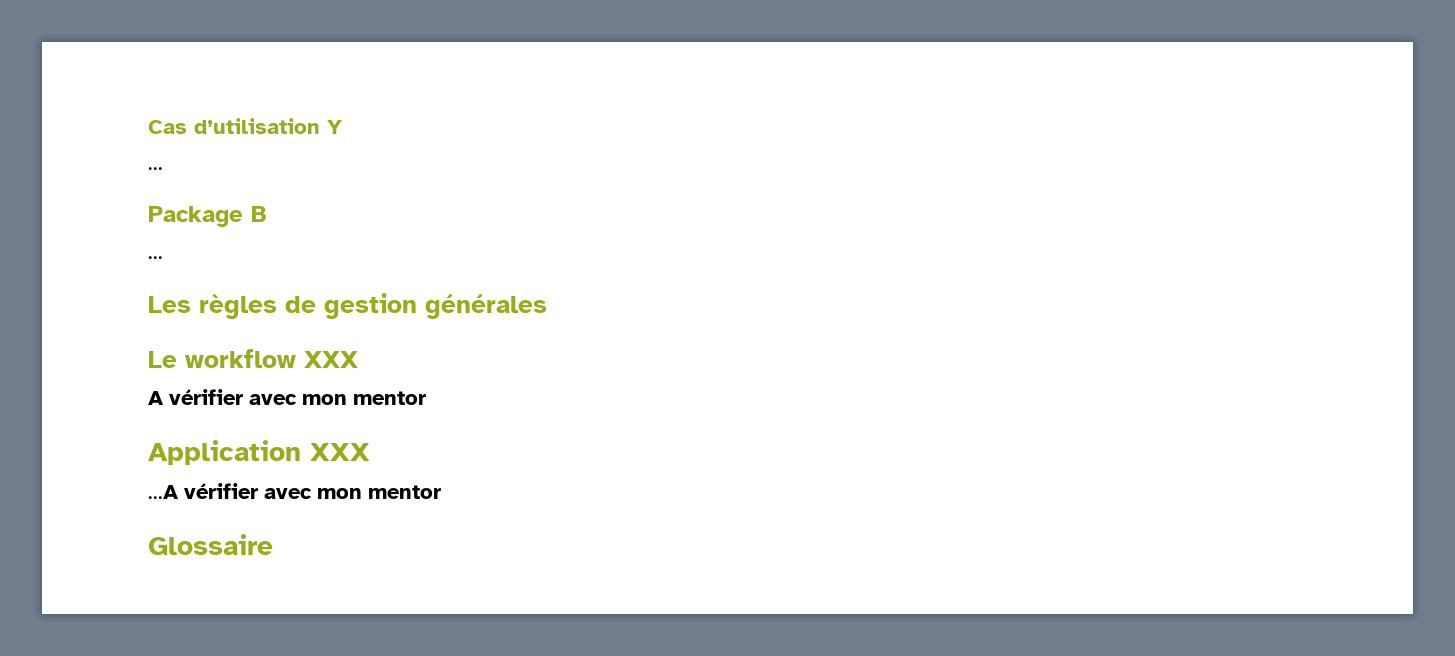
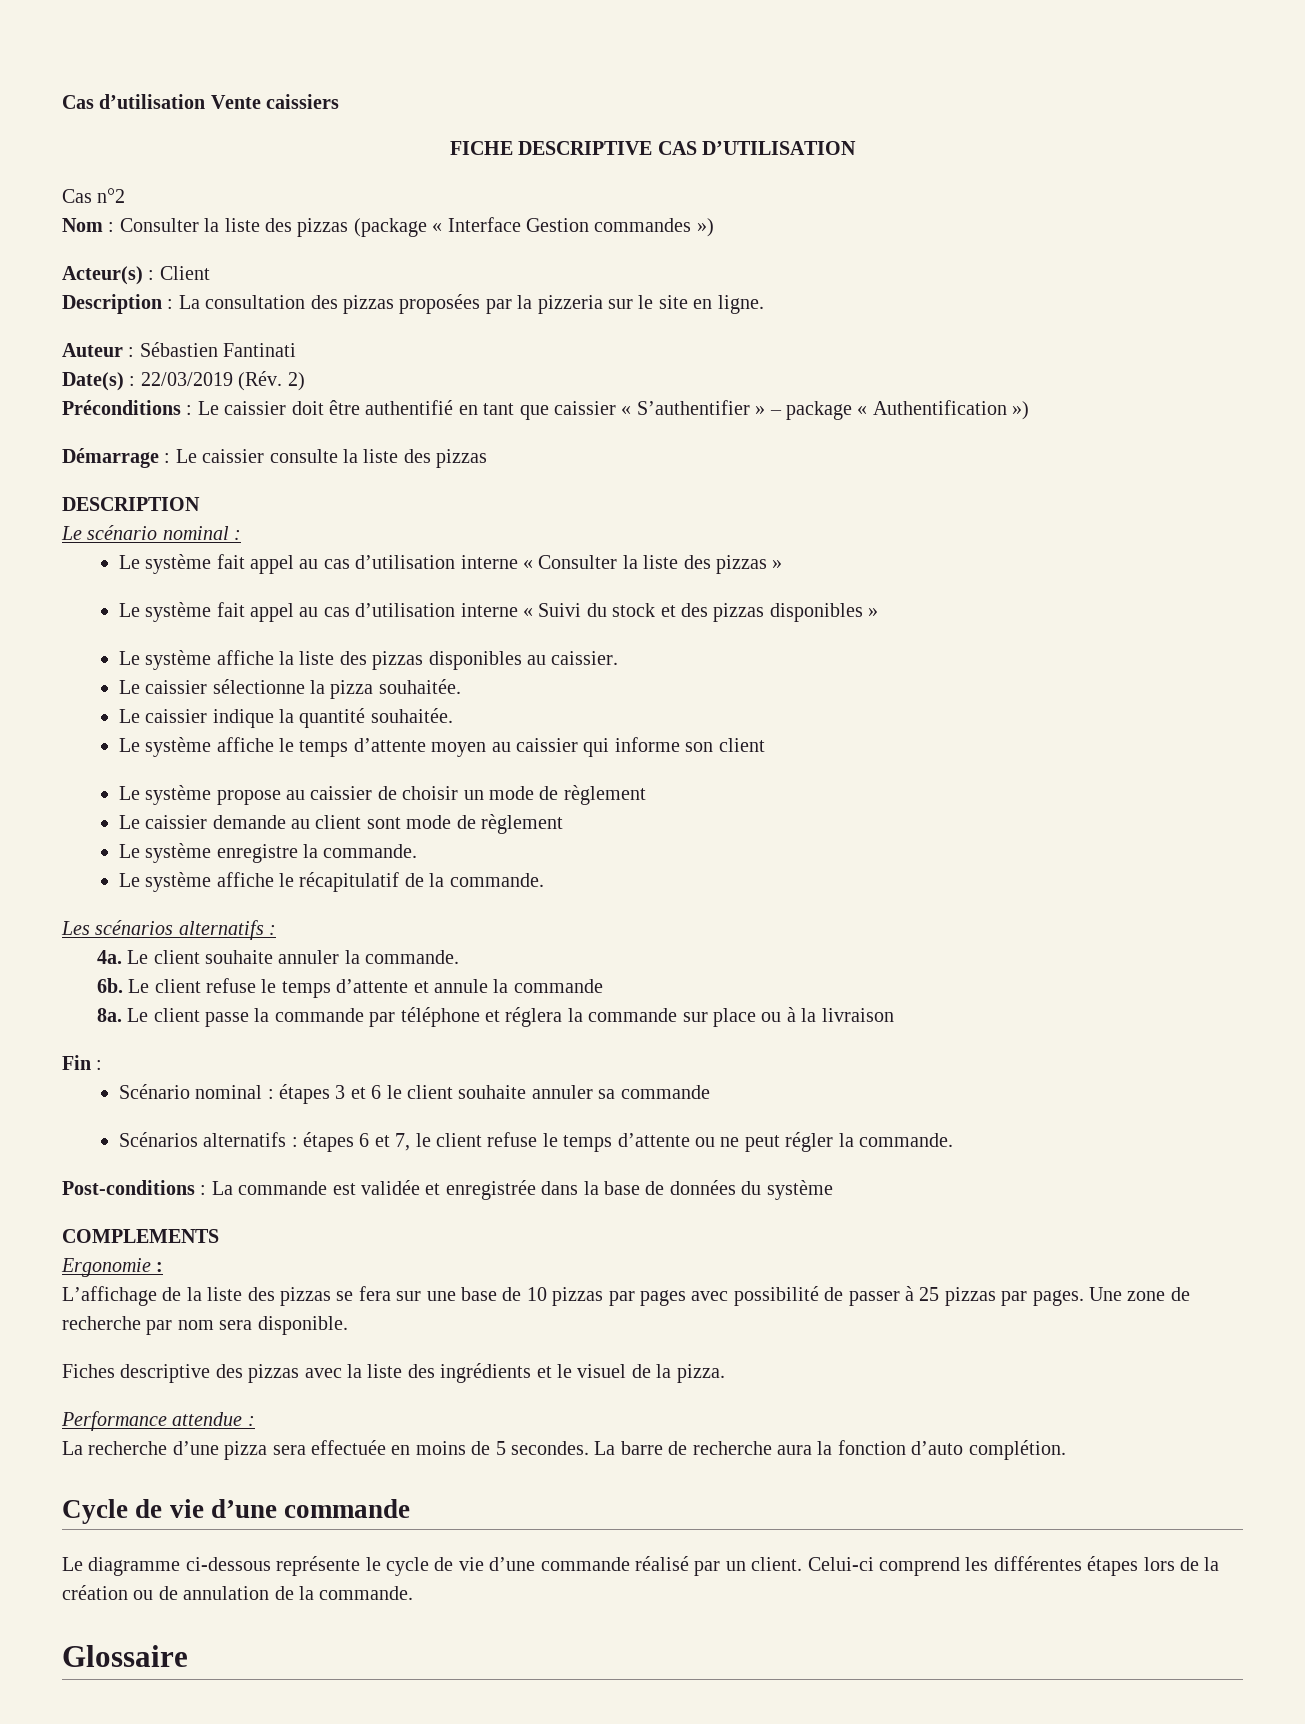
[327,120,342,134] [148,167,163,170] [148,206,266,227] [148,256,163,259] [148,293,547,319] [148,349,358,368] [148,389,426,405] [148,440,370,465] [148,483,441,499] Y // ... // Package B // ... // Les règles de gestion générales // Le workflow XXX // A vérifier avec mon mentor // Application XXX // ...A vérifier avec mon mentor -> [210,94,340,109] [449,141,857,155] [62,188,126,203] [62,217,714,237] [62,266,210,285] [62,294,764,314] [62,342,297,357] [62,371,305,391] [62,400,1030,420] [62,448,488,468] [62,497,200,511] [61,525,242,540] [118,554,783,574] [118,602,879,622] [118,650,619,670] [118,679,461,699] [118,708,453,728] [118,737,765,757] [118,785,646,805] [118,814,564,834] [118,843,418,863] [118,872,544,892] [61,920,277,940] [96,950,460,964] [96,978,603,998] [96,1007,894,1027] [62,1055,103,1070] [118,1084,710,1104] [118,1132,954,1152] [62,1180,833,1200] [62,1229,219,1243] [61,1258,164,1277] [62,1286,1190,1306] [62,1316,348,1335] [62,1363,725,1383] [61,1411,255,1431] [62,1440,1066,1460] [62,1499,411,1524] [62,1556,1220,1576] [62,1585,414,1600] Vente caissiers // FICHE DESCRIPTIVE CAS D’UTILISATION // Cas n°2 // Nom : Consulter la liste des pizzas (package « Interface Gestion commandes ») // Acteur(s) : Client // Description : La consultation des pizzas proposées par la pizzeria sur le site en ligne. // Auteur : Sébastien Fantinati // Date(s) : 22/03/2019 (Rév. 2) // Préconditions : Le caissier doit être authentifié en tant que caissier « S’authentifier » – package « Authentification ») // Démarrage : Le caissier consulte la liste des pizzas // DESCRIPTION // Le scénario nominal : // Le système fait appel au cas d’utilisation interne « Consulter la liste des pizzas » // Le système fait appel au cas d’utilisation interne « Suivi du stock et des pizzas disponibles » // Le système affiche la liste des pizzas disponibles au caissier. // Le caissier sélectionne la pizza souhaitée. // Le caissier indique la quantité souhaitée. // Le système affiche le temps d’attente moyen au caissier qui informe son client // Le système propose au caissier de choisir un mode de règlement // Le caissier demande au client sont mode de règlement // Le système enregistre la commande. // Le système affiche le récapitulatif de la commande. // Les scénarios alternatifs : // 4a. Le client souhaite annuler la commande. // 6b. Le client refuse le temps d’attente et annule la commande // 8a. Le client passe la commande par téléphone et réglera la commande sur place ou à la livraison // Fin : // Scénario nominal : étapes 3 et 6 le client souhaite annuler sa commande // Scénarios alternatifs : étapes 6 et 7, le client refuse le temps d’attente ou ne peut régler la commande. // Post-conditions : La commande est validée et enregistrée dans la base de données du système // COMPLEMENTS // Ergonomie : // L’affichage de la liste des pizzas se fera sur une base de 10 pizzas par pages avec possibilité de passer à 25 pizzas par pages. Une zone de recherche par nom sera disponible. // Fiches descriptive des pizzas avec la liste des ingrédients et le visuel de la pizza. // Performance attendue : // La recherche d’une pizza sera effectuée en moins de 5 secondes. La barre de recherche aura la fonction d’auto complétion. // Cycle de vie d’une commande // Le diagramme ci-dessous représente le cycle de vie d’une commande réalisé par un client. Celui-ci comprend les différentes étapes lors de la création ou de annulation de la commande.

